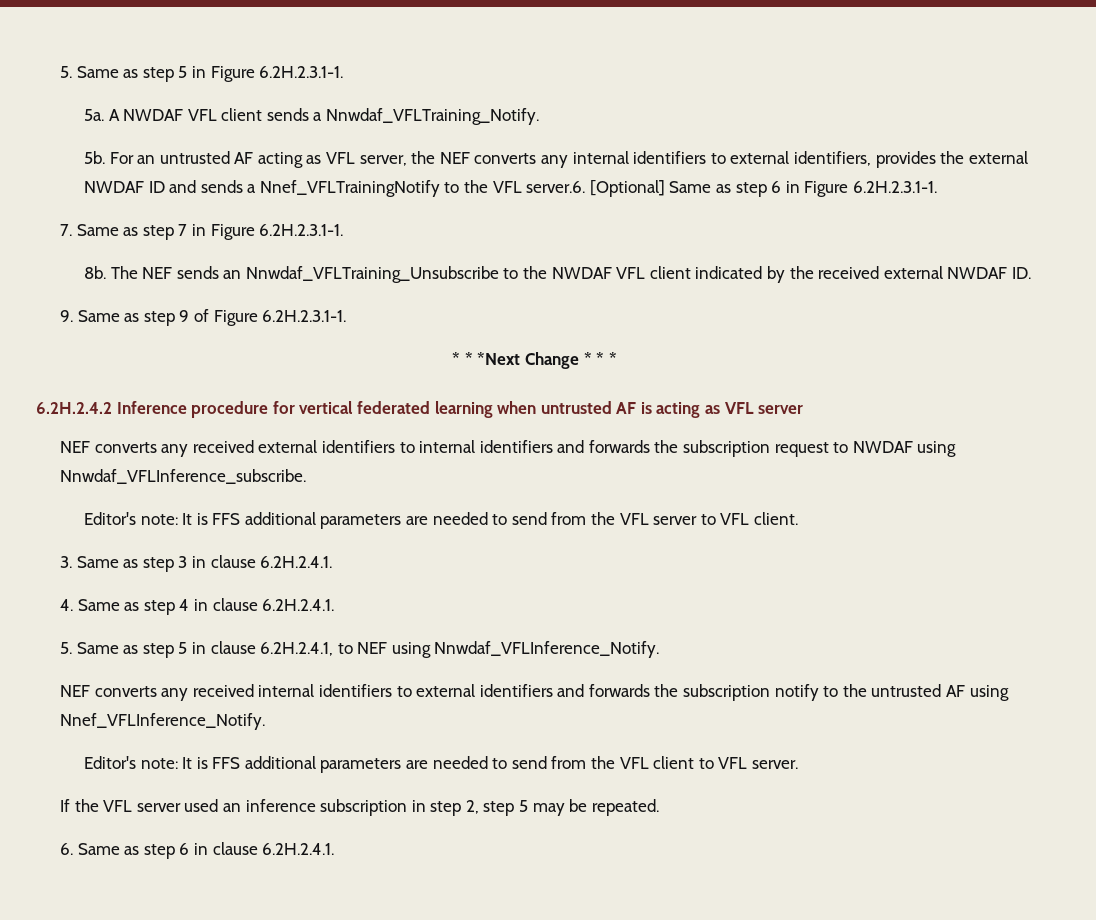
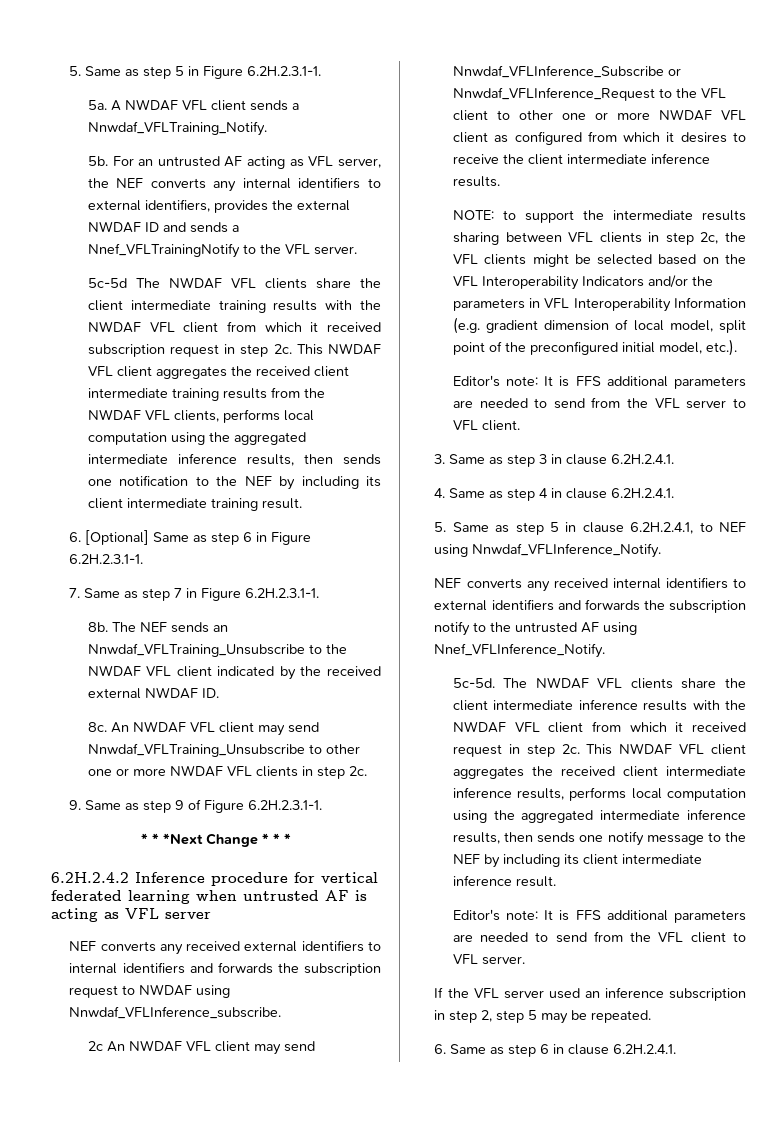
[526,181,586,193] server.6. -> [313,246,357,255] [87,277,381,289] [87,300,382,313] [87,321,381,333] [87,343,381,357] [87,366,349,379] [87,387,325,401] [87,409,314,423] [87,432,306,445] [87,453,382,466] [87,475,381,490] [87,498,302,511] [69,532,82,542] server. // 5c-5d The NWDAF VFL clients share the client intermediate training results with the NWDAF VFL client from which it received subscription request in step 2c. This NWDAF VFL client aggregates the received client intermediate training results from the NWDAF VFL clients, performs local computation using the aggregated intermediate inference results, then sends one notification to the NEF by including its client intermediate training result. // 6.
(1031, 273) none -> [87,721,319,736] [87,743,360,757] [87,765,367,779] // 8c. An NWDAF VFL client may send Nnwdaf_VFLTraining_Unsubscribe to other one or more NWDAF VFL clients in step 2c.
(306, 476) none -> [87,1040,315,1055] [452,65,681,78] [452,87,726,101] [452,109,746,121] [452,131,746,145] [452,153,710,165] [452,176,500,187] [452,210,746,223] [452,232,746,245] [452,254,746,267] [452,275,713,290] [452,297,746,312] [452,317,746,334] [452,339,737,356] // 2c An NWDAF VFL client may send Nnwdaf_VFLInference_Subscribe or Nnwdaf_VFLInference_Request to the VFL client to other one or more NWDAF VFL client as configured from which it desires to receive the client intermediate inference results. // NOTE: to support the intermediate results sharing between VFL clients in step 2c, the VFL clients might be selected based on the VFL Interoperability Indicators and/or the parameters in VFL Interoperability Information (e.g. gradient dimension of local model, split point of the preconfigured initial model, etc.).
(265, 721) none -> [452,677,746,689] [452,699,746,711] [452,721,746,733] [452,743,746,757] [452,766,746,779] [452,787,746,801] [452,809,746,823] [452,831,746,846] [452,854,702,868] [452,875,556,887] // 5c-5d. The NWDAF VFL clients share the client intermediate inference results with the NWDAF VFL client from which it received request in step 2c. This NWDAF VFL client aggregates the received client intermediate inference results, performs local computation using the aggregated intermediate inference results, then sends one notify message to the NEF by including its client intermediate inference result.

